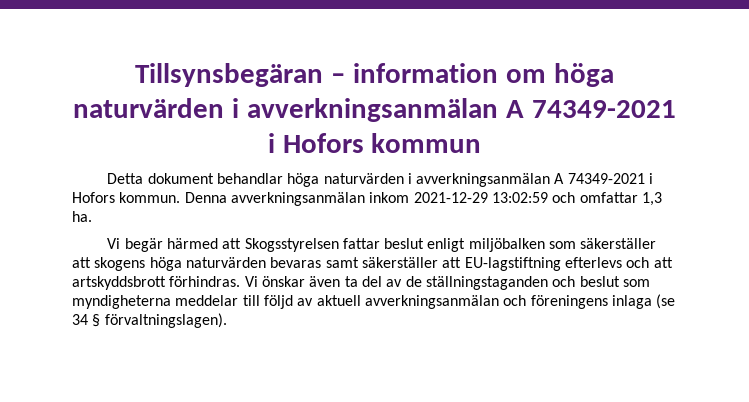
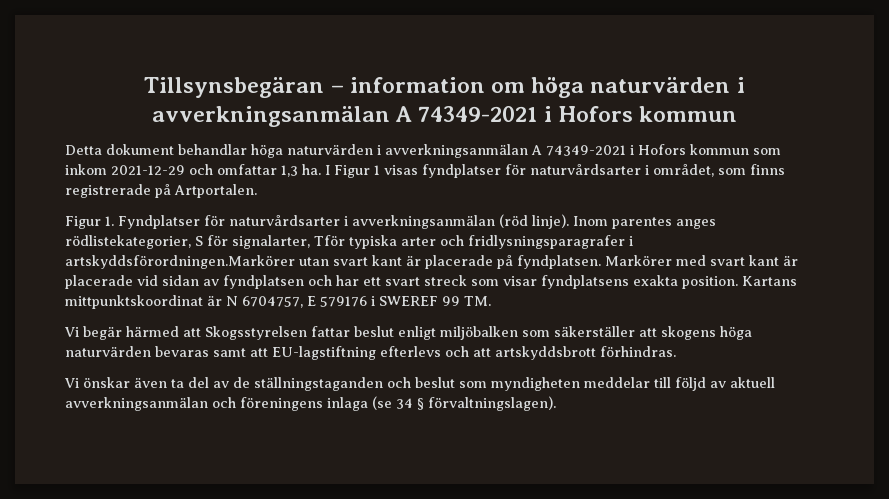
[119,192,365,206] kommun. Denna avverkningsanmälan -> [690,144,781,155] kommun som
[491,192,548,203] 13:02:59 -> (185, 170) none
(92, 216) none -> [325,164,785,178] [65,184,257,198] [65,214,716,229] [65,235,633,249] [65,255,798,269] [65,275,797,289] [65,295,491,309] I Figur 1 visas fyndplatser för naturvårdsarter i området, som finns registrerade på Artportalen. // Figur 1. Fyndplatser för naturvårdsarter i avverkningsanmälan (röd linje). Inom parentes anges rödlistekategorier, S för signalarter, Tför typiska arter och fridlysningsparagrafer i artskyddsförordningen.Markörer utan svart kant är placerade på fyndplatsen. Markörer med svart kant är placerade vid sidan av fyndplatsen och har ett svart streck som visar fyndplatsens exakta position. Kartans mittpunktskoordinat är N 6704757, E 579176 i SWEREF 99 TM.
[361,257,438,268] säkerställer -> (246, 352) none
(241, 281) none -> (676, 351) //
[72,295,171,309] myndigheterna -> [491,377,580,391] myndigheten

